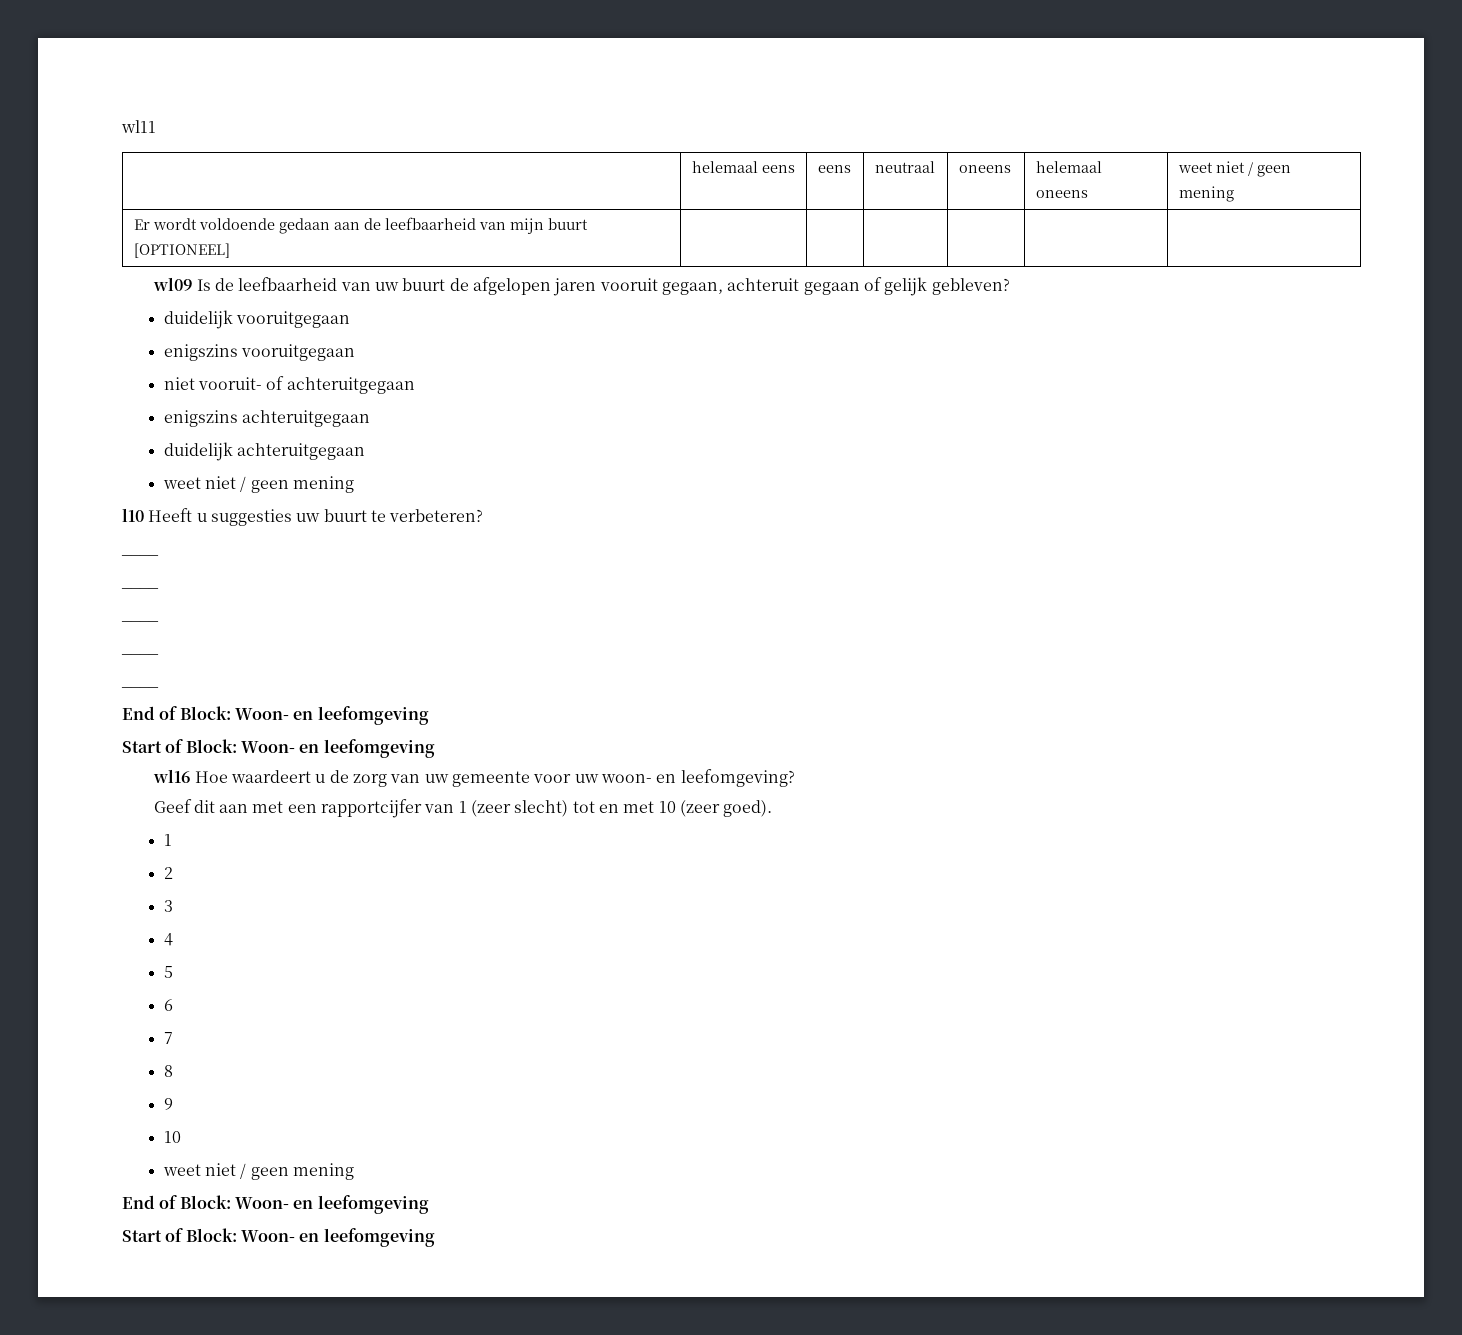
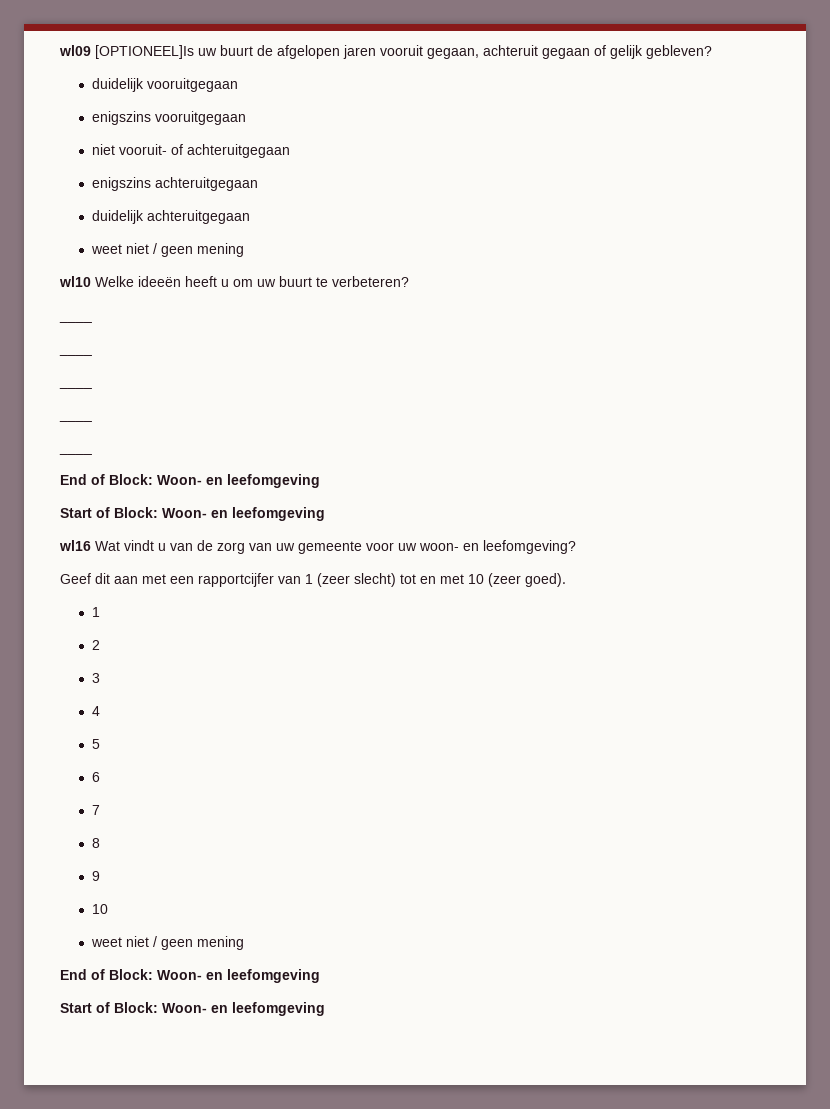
[121,120,156,133] [691,161,795,173] [817,165,851,173] [874,161,935,173] [958,165,1011,173] [1035,161,1102,173] [1035,190,1088,198] [1177,161,1291,177] [1178,186,1234,202] [133,217,588,234] [133,243,230,258] [152,277,371,291] wl11 // | helemaal eens | eens | neutraal | oneens | helemaal oneens | weet niet / geen mening // Er wordt voldoende gedaan aan de leefbaarheid van mijn buurt [OPTIONEEL] | | | | | | // wl09 Is de leefbaarheid van -> [59,45,194,59] wl09 [OPTIONEEL]Is
[122,508,292,526] l10 Heeft u suggesties -> [59,276,253,287] wl10 Welke ideeën heeft u om
[194,770,326,783] Hoe waardeert u -> [95,540,193,551] Wat vindt u van

